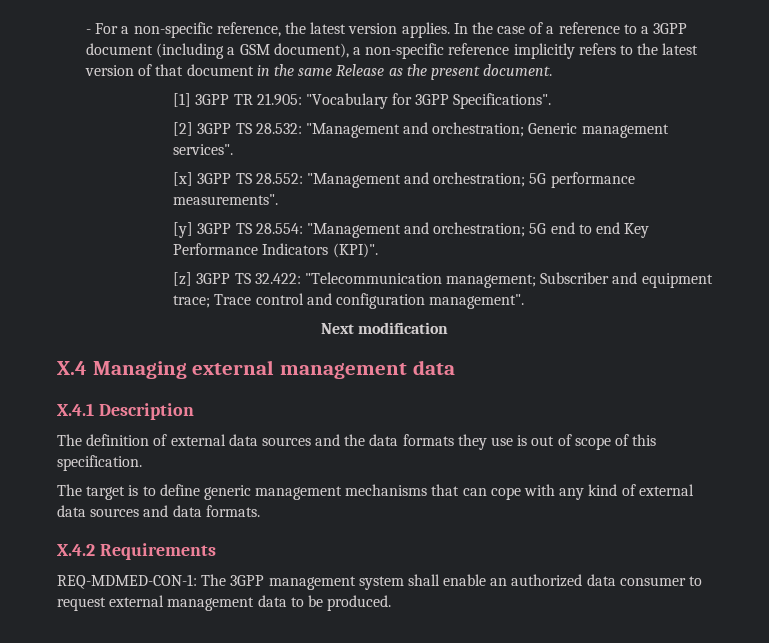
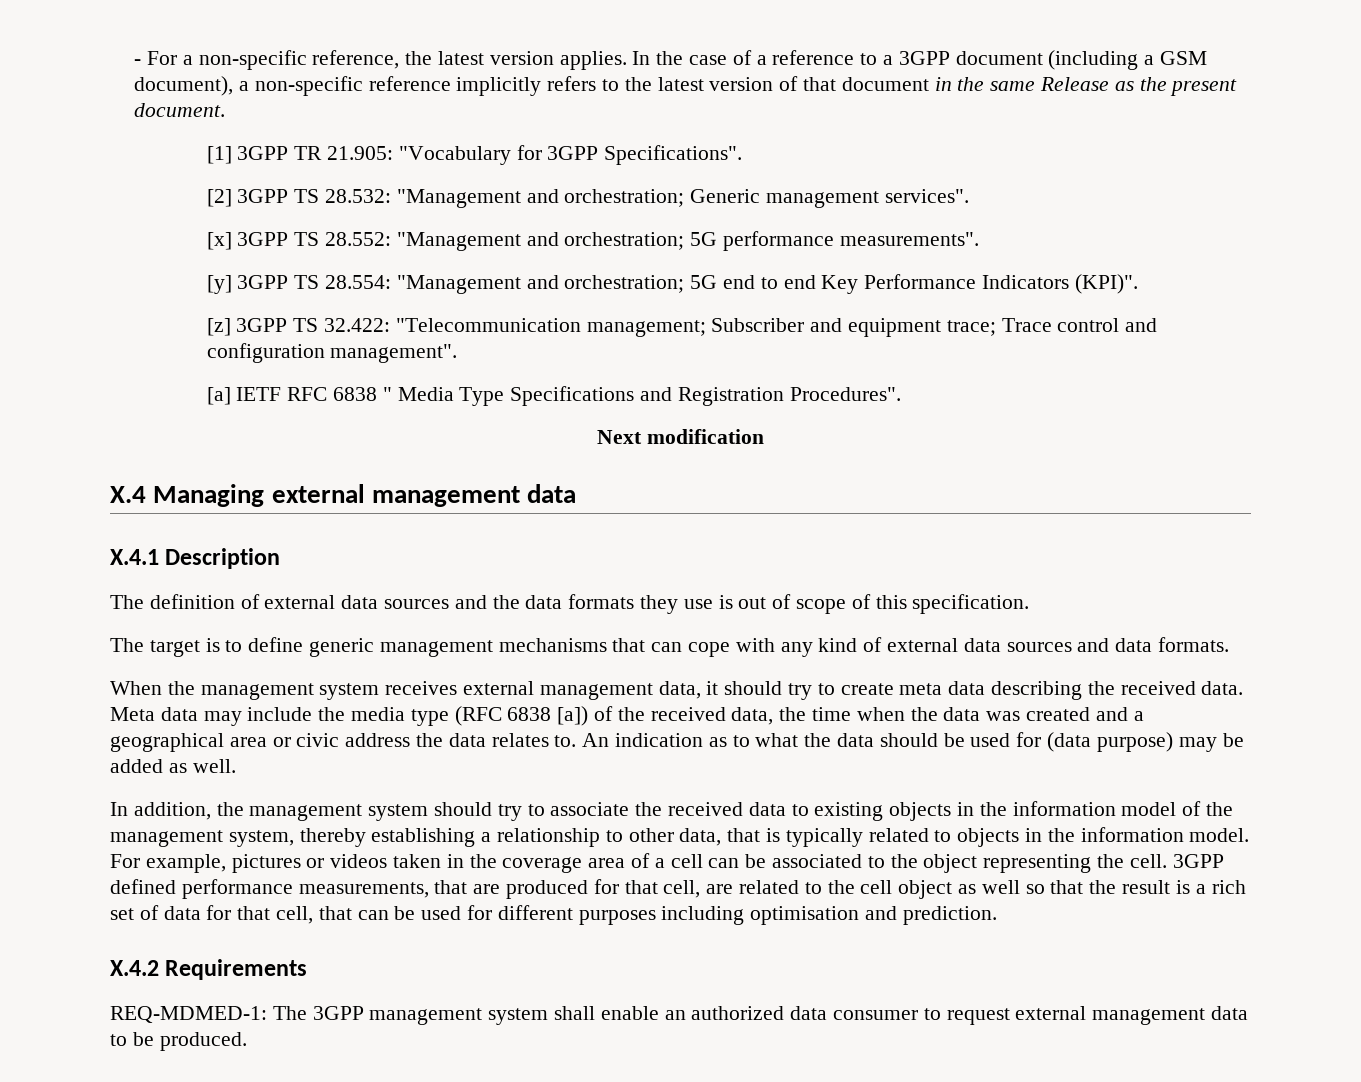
(525, 301) none -> [206,386,901,406] // [a] IETF RFC 6838 " Media Type Specifications and Registration Procedures".
(260, 511) none -> [110,681,1244,700] [110,706,1144,726] [110,732,1244,752] [110,759,236,773] [110,801,1234,821] [110,827,1250,847] [110,853,1224,873] [110,879,1246,899] [110,905,997,925] // When the management system receives external management data, it should try to create meta data describing the received data. Meta data may include the media type (RFC 6838 [a]) of the received data, the time when the data was created and a geographical area or civic address the data relates to. An indication as to what the data should be used for (data purpose) may be added as well. // In addition, the management system should try to associate the received data to existing objects in the information model of the management system, thereby establishing a relationship to other data, that is typically related to objects in the information model. For example, pictures or videos taken in the coverage area of a cell can be associated to the object representing the cell. 3GPP defined performance measurements, that are produced for that cell, are related to the cell object as well so that the result is a rich set of data for that cell, that can be used for different purposes including optimisation and prediction.
[57,574,197,589] REQ-MDMED-CON-1: -> [110,1006,267,1023] REQ-MDMED-1:

